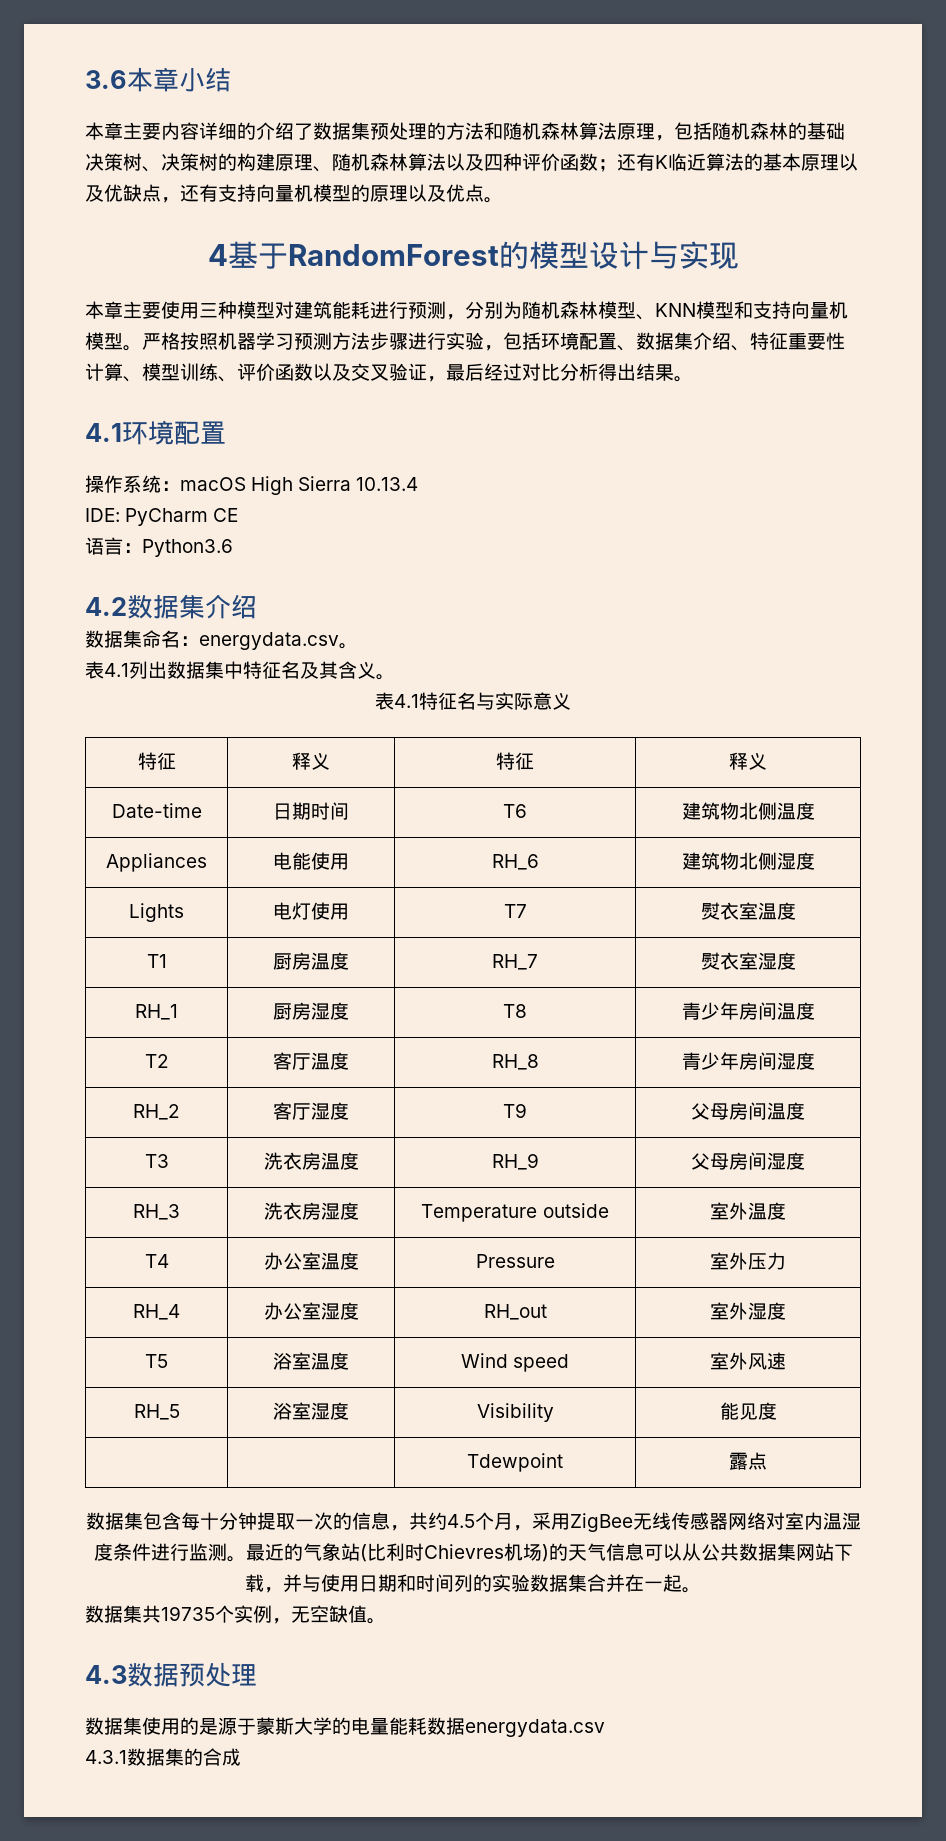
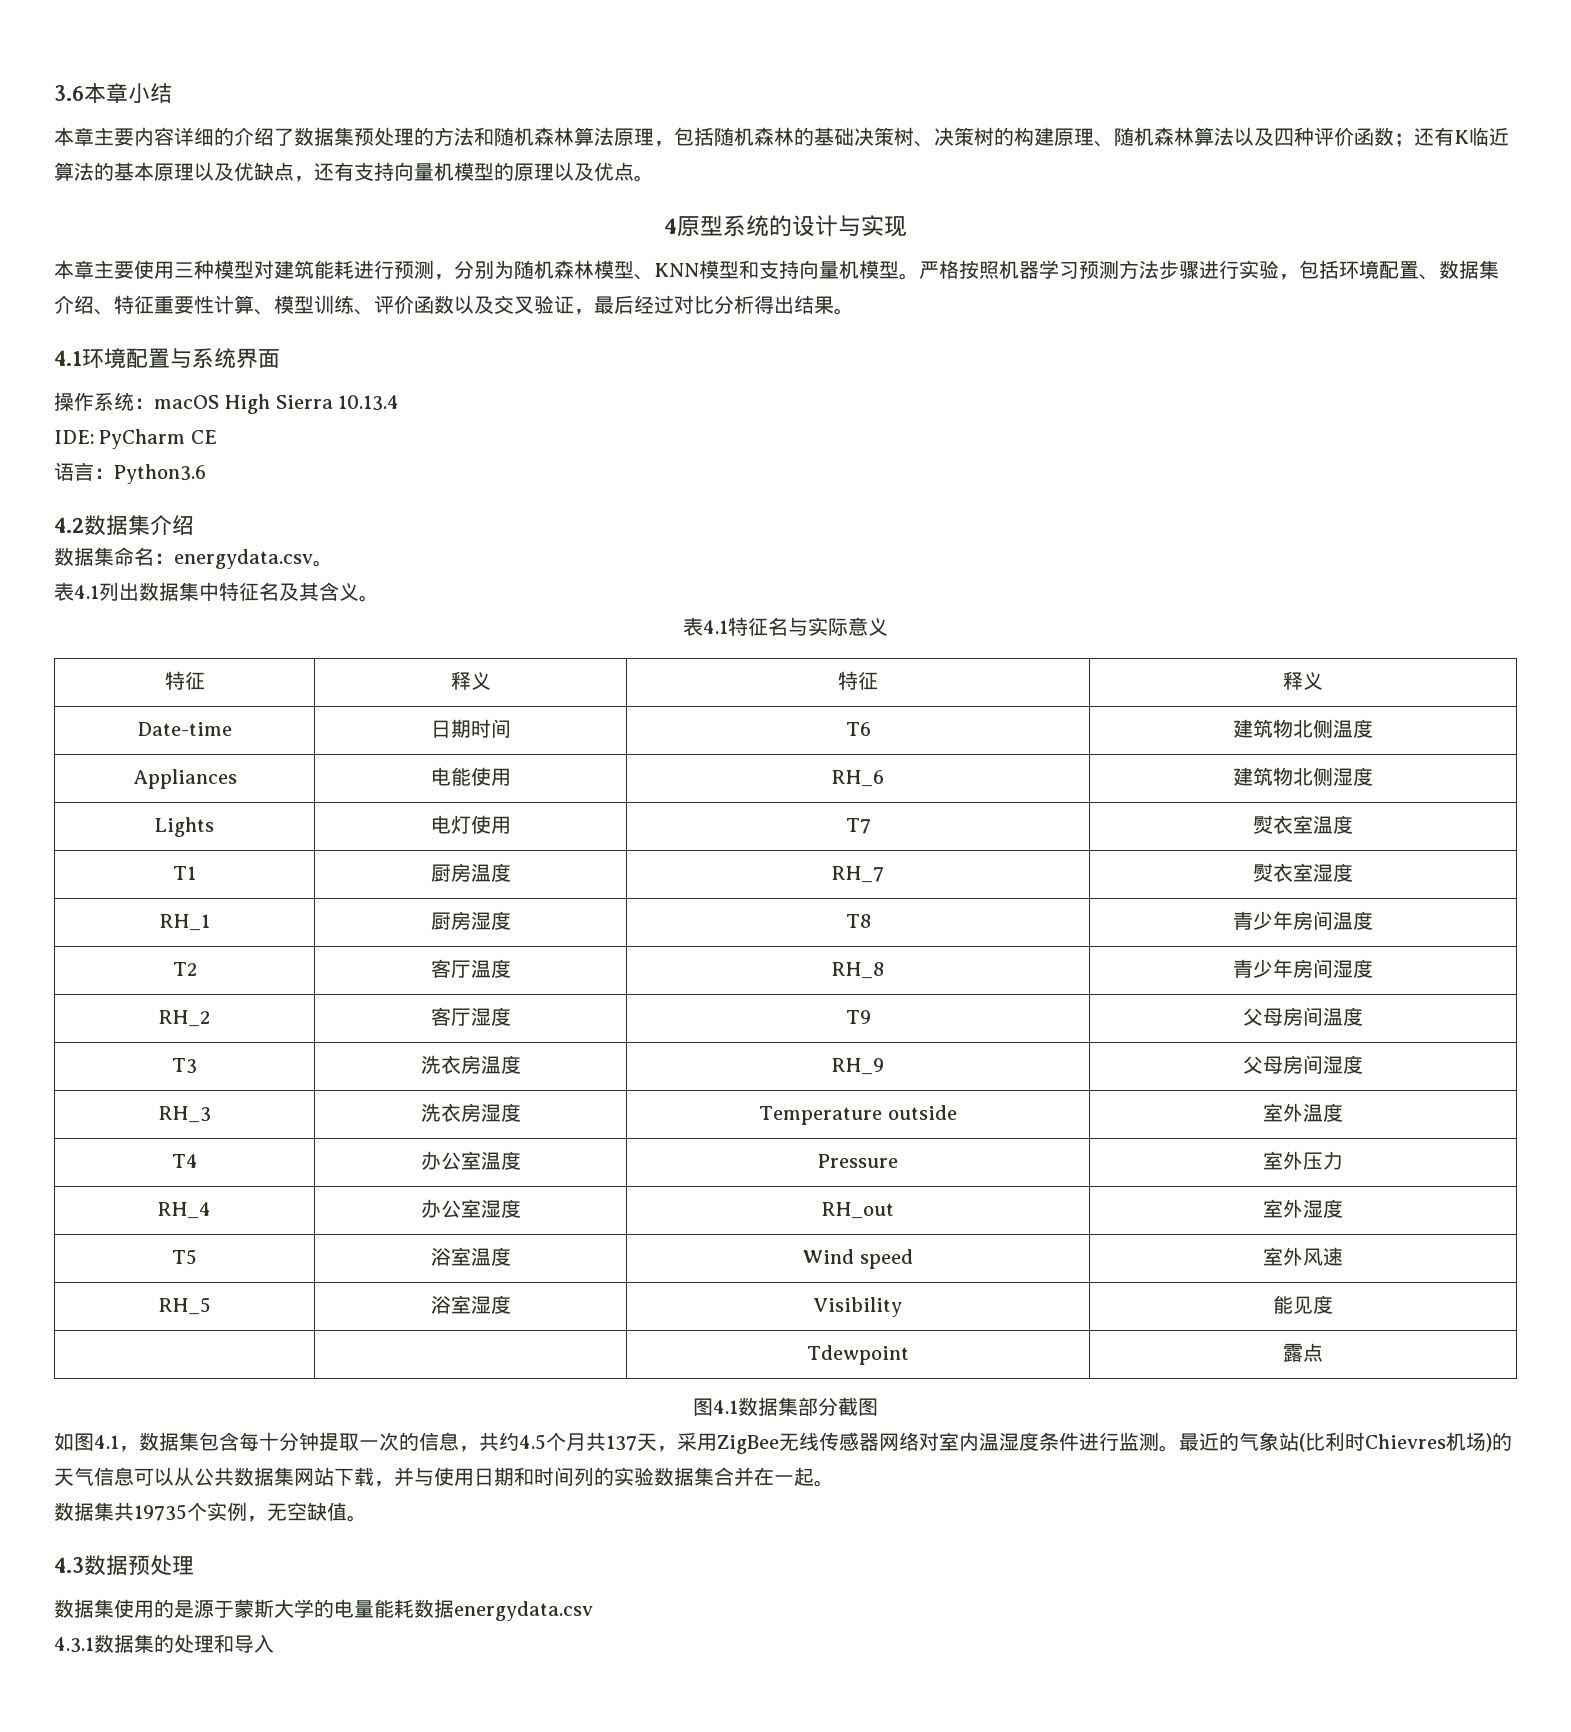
[227,241,589,269] 基于RandomForest的模型 -> [677,215,792,237] 原型系统的
(226, 432) none -> [170,348,280,368] 与系统界面
(767, 1461) none -> [693,1397,878,1416] [54,1432,139,1452] 图4.1数据集部分截图 // 如图4.1，
(513, 1521) none -> [586,1432,657,1451] 共137天
[203,1748,241,1766] 合成 -> [174,1634,274,1653] 处理和导入

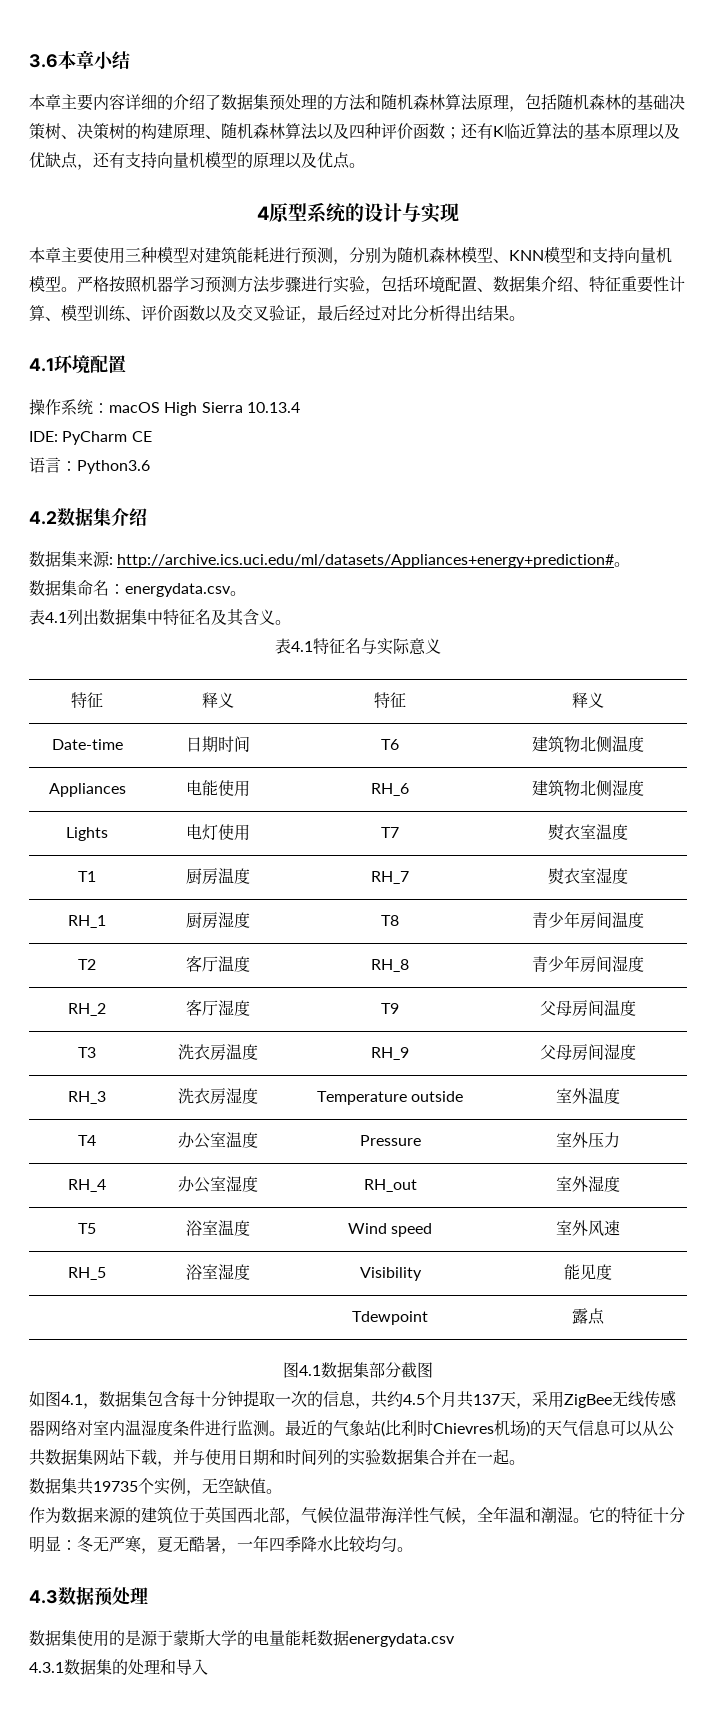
[170,348,280,368] 与系统界面 -> (126, 364) none
(194, 525) none -> [29,551,631,568] // 数据集来源: http://archive.ics.uci.edu/ml/datasets/Appliances+energy+prediction#。
(367, 1518) none -> [29,1506,685,1525] [29,1535,413,1554] // 作为数据来源的建筑位于英国西北部，气候位温带海洋性气候，全年温和潮湿。它的特征十分明显：冬无严寒，夏无酷暑，一年四季降水比较均匀。

